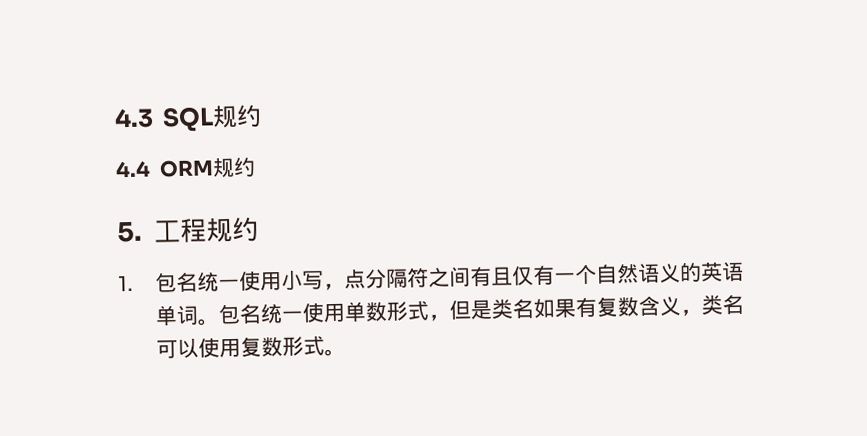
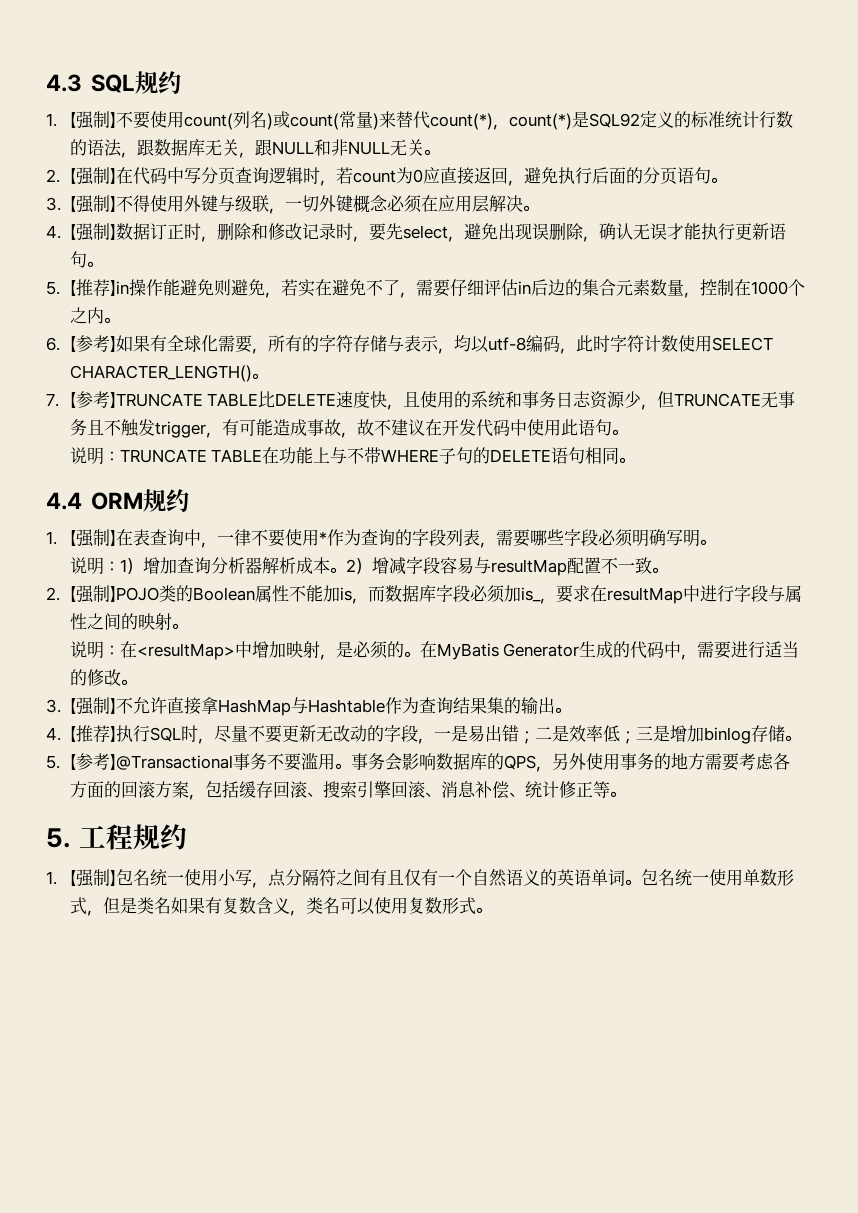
[115,157,257,178] 4.4 ORM规约 -> [46,111,793,130] [69,139,440,158] [46,167,727,186] [46,195,539,214] [46,222,786,242] [69,251,103,268] [46,279,805,298] [69,307,120,324] [46,335,773,354] [69,365,268,382] [46,391,796,410] [69,419,628,438] [69,447,636,465] [46,489,189,512] [46,529,716,548] [69,557,668,576] [46,585,802,604] [69,613,188,630] [69,641,800,660] [69,669,137,686] [46,697,571,716] [46,725,801,744] [46,752,790,772] [69,781,626,800] 1.【强制】不要使用count(列名)或count(常量)来替代count(*)，count(*)是SQL92定义的标准统计行数的语法，跟数据库无关，跟NULL和非NULL无关。 // 2.【强制】在代码中写分页查询逻辑时，若count为0应直接返回，避免执行后面的分页语句。 // 3.【强制】不得使用外键与级联，一切外键概念必须在应用层解决。 // 4.【强制】数据订正时，删除和修改记录时，要先select，避免出现误删除，确认无误才能执行更新语句。 // 5.【推荐】in操作能避免则避免，若实在避免不了，需要仔细评估in后边的集合元素数量，控制在1000个之内。 // 6.【参考】如果有全球化需要，所有的字符存储与表示，均以utf-8编码，此时字符计数使用SELECT CHARACTER_LENGTH()。 // 7.【参考】TRUNCATE TABLE比DELETE速度快，且使用的系统和事务日志资源少，但TRUNCATE无事务且不触发trigger，有可能造成事故，故不建议在开发代码中使用此语句。 // 说明：TRUNCATE TABLE在功能上与不带WHERE子句的DELETE语句相同。 // 4.4 ORM规约 // 1.【强制】在表查询中，一律不要使用*作为查询的字段列表，需要哪些字段必须明确写明。 // 说明：1）增加查询分析器解析成本。2）增减字段容易与resultMap配置不一致。 // 2.【强制】POJO类的Boolean属性不能加is，而数据库字段必须加is_，要求在resultMap中进行字段与属性之间的映射。 // 说明：在<resultMap>中增加映射，是必须的。在MyBatis Generator生成的代码中，需要进行适当的修改。 // 3.【强制】不允许直接拿HashMap与Hashtable作为查询结果集的输出。 // 4.【推荐】执行SQL时，尽量不要更新无改动的字段，一是易出错；二是效率低；三是增加binlog存储。 // 5.【参考】@Transactional事务不要滥用。事务会影响数据库的QPS，另外使用事务的地方需要考虑各方面的回滚方案，包括缓存回滚、搜索引擎回滚、消息补偿、统计修正等。
(133, 283) none -> [69,869,116,887] 【强制】

